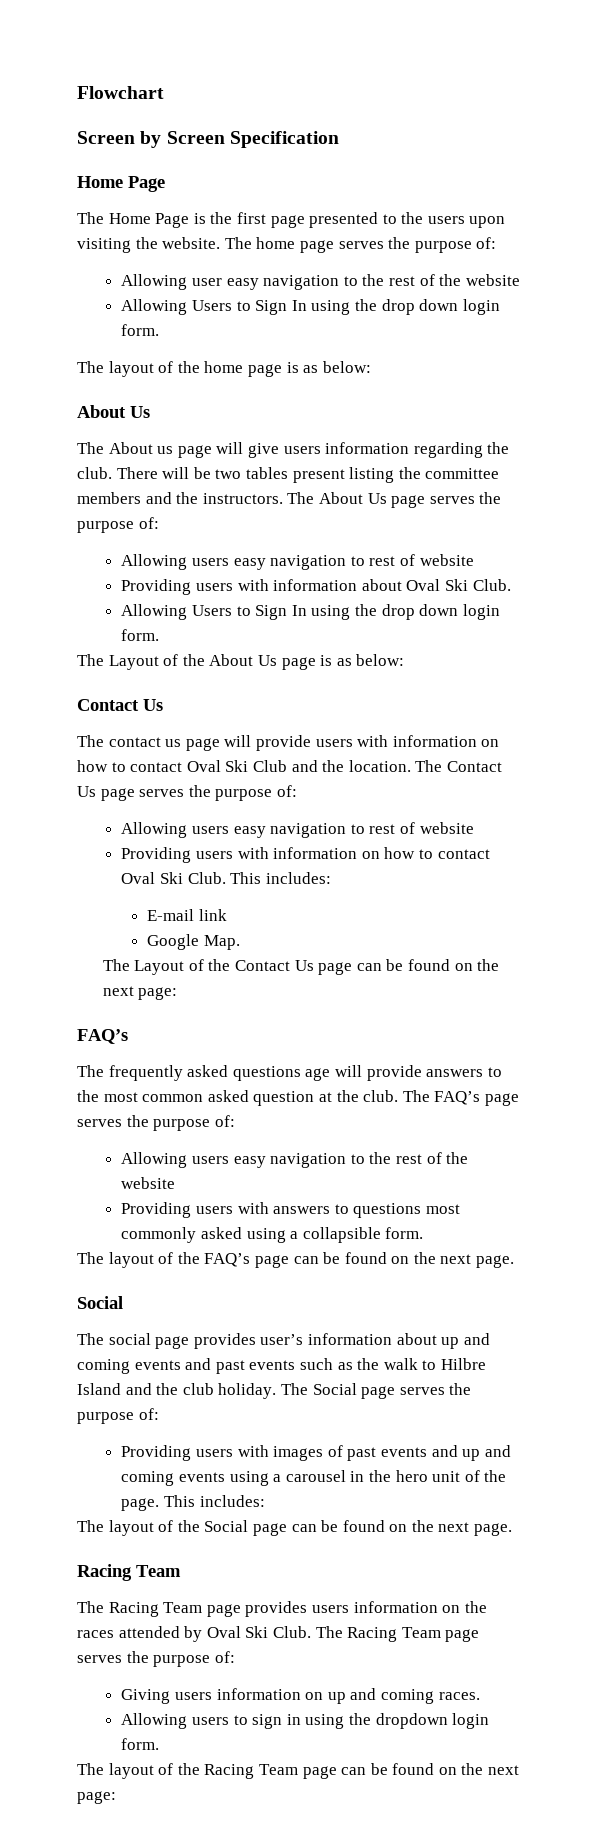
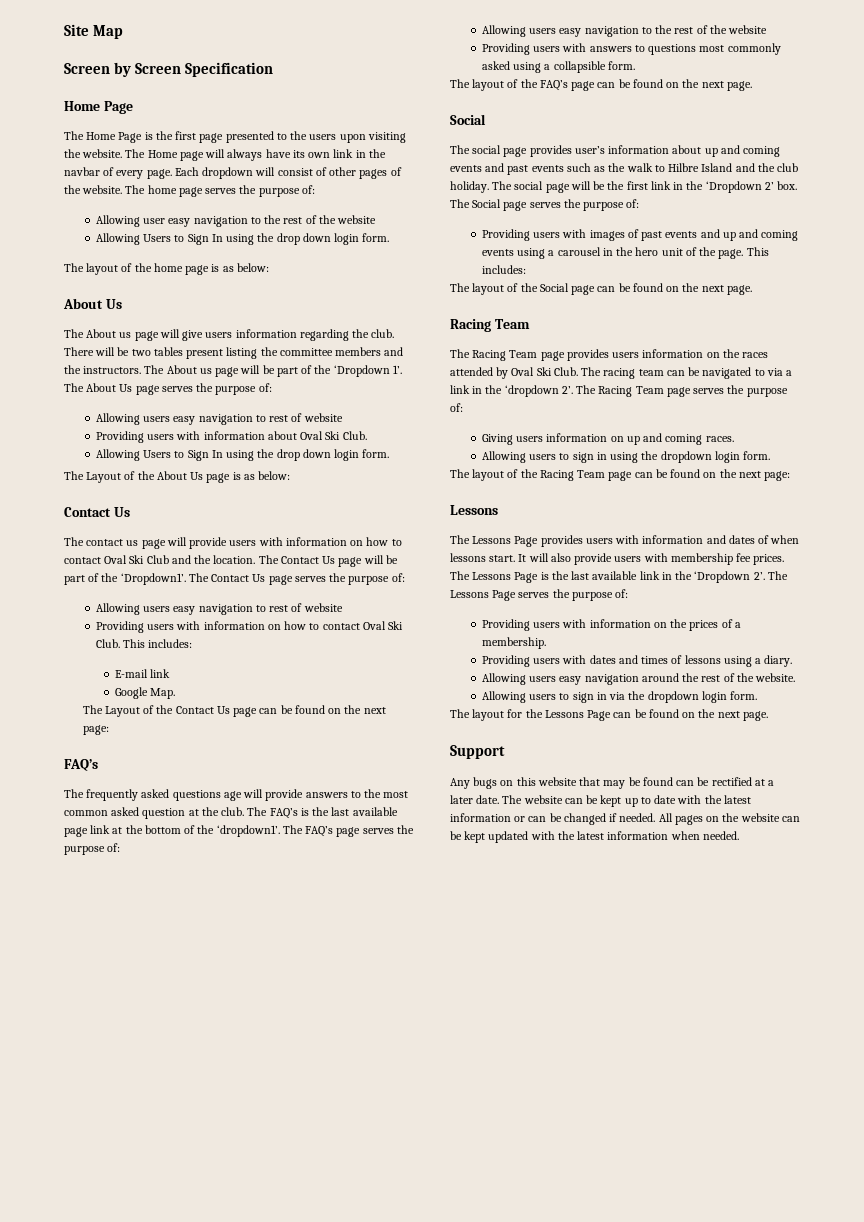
[77,86,164,99] Flowchart -> [64,24,124,39] Site Map
(252, 243) none -> [147,149,386,161] [64,167,402,179] [64,185,146,194] Home page will always have its own link in the navbar of every page. Each dropdown will consist of other pages of the website. The
(363, 498) none -> [199,365,402,377] [64,383,117,392] us page will be part of the ‘Dropdown 1’. The About
(135, 794) none -> [363,555,398,564] [64,573,293,585] will be part of the ‘Dropdown1’. The Contact Us page
(481, 1098) none -> [300,807,398,816] [64,825,334,837] is the last available page link at the bottom of the ‘dropdown1’. The FAQ’s
(308, 1389) none -> [514,181,798,193] [450,199,470,208] social page will be the first link in the ‘Dropdown 2’ box. The
(343, 1632) none -> [603,367,793,379] [450,385,597,397] racing team can be navigated to via a link in the ‘dropdown 2’. The
(116, 1797) none -> [450,505,498,515] [450,535,800,547] [450,553,785,565] [450,571,788,583] [450,589,629,601] [481,619,741,631] [481,637,546,649] [481,655,793,667] [481,673,796,685] [481,691,758,703] [450,709,768,721] [450,745,505,759] [450,777,775,789] [450,795,751,807] [450,813,800,825] [450,831,739,843] // Lessons // The Lessons Page provides users with information and dates of when lessons start. It will also provide users with membership fee prices. The Lessons Page is the last available link in the ‘Dropdown 2’. The Lessons Page serves the purpose of: // Providing users with information on the prices of a membership. // Providing users with dates and times of lessons using a diary. // Allowing users easy navigation around the rest of the website. // Allowing users to sign in via the dropdown login form. // The layout for the Lessons Page can be found on the next page. // Support // Any bugs on this website that may be found can be rectified at a later date. The website can be kept up to date with the latest information or can be changed if needed. All pages on the website can be kept updated with the latest information when needed.

